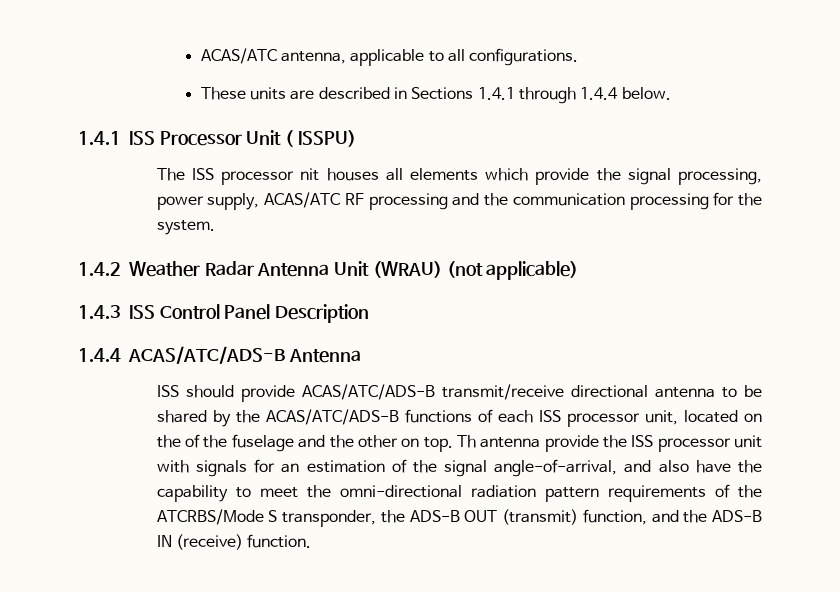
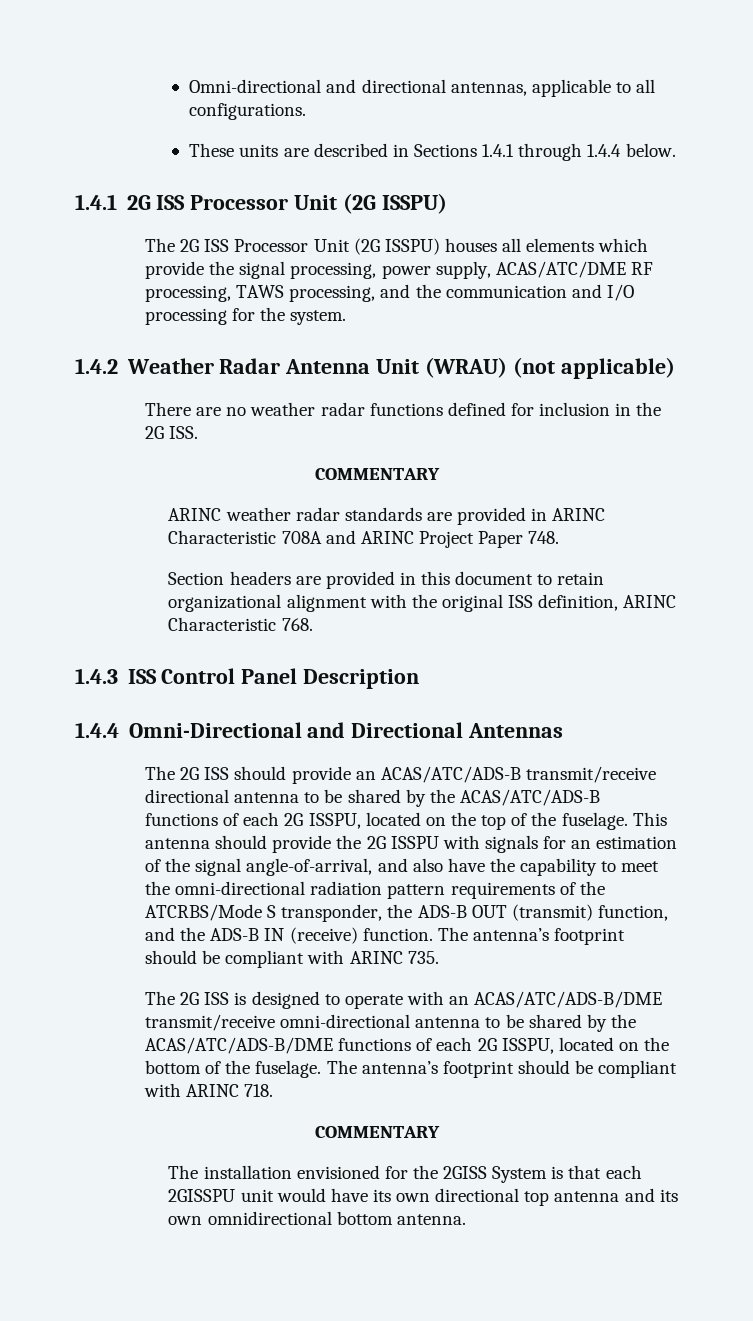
[200,48,346,64] ACAS/ATC antenna, -> [189,79,527,96] Omni-directional and directional antennas,
[129,130,294,147] ISS Processor Unit ( -> [126,193,377,214] 2G ISS Processor Unit (2G
[191,168,320,185] ISS processor nit -> [180,238,440,255] 2G ISS Processor Unit (2G ISSPU)
[264,192,448,210] ACAS/ATC RF processing -> [495,261,653,278] [145,285,376,302] ACAS/ATC/DME RF processing, TAWS processing,
(625, 199) none -> [571,284,634,301] and I/O
(579, 270) none -> [145,402,662,416] [145,426,199,439] [314,468,440,480] [168,507,606,525] [168,530,560,548] [168,571,605,589] [168,594,677,612] [168,617,313,631] // There are no weather radar functions defined for inclusion in the 2G ISS. // COMMENTARY // ARINC weather radar standards are provided in ARINC Characteristic 708A and ARINC Project Paper 748. // Section headers are provided in this document to retain organizational alignment with the original ISS definition, ARINC Characteristic 768.
[128,346,361,364] ACAS/ATC/ADS-B Antenna // -> [128,722,564,738] [145,766,200,780] Omni-Directional and Directional Antennas // The 2G
(295, 393) none -> [355,771,376,780] an
[538,410,763,427] [156,434,762,452] ISS processor unit, located on the of the fuselage and the other on top. Th antenna provide the ISS processor unit -> [284,812,667,830] [145,835,439,853] 2G ISSPU, located on the top of the fuselage. This antenna should provide the 2G ISSPU
(312, 541) none -> [437,927,626,945] [145,950,439,968] [145,991,663,1009] [145,1014,636,1032] [145,1037,670,1054] [145,1060,678,1078] [144,1083,274,1097] [314,1126,440,1138] [168,1165,642,1183] [168,1188,678,1206] [168,1211,466,1225] The antenna’s footprint should be compliant with ARINC 735. // The 2G ISS is designed to operate with an ACAS/ATC/ADS-B/DME transmit/receive omni-directional antenna to be shared by the ACAS/ATC/ADS-B/DME functions of each 2G ISSPU, located on the bottom of the fuselage. The antenna’s footprint should be compliant with ARINC 718. // COMMENTARY // The installation envisioned for the 2GISS System is that each 2GISSPU unit would have its own directional top antenna and its own omnidirectional bottom antenna.

